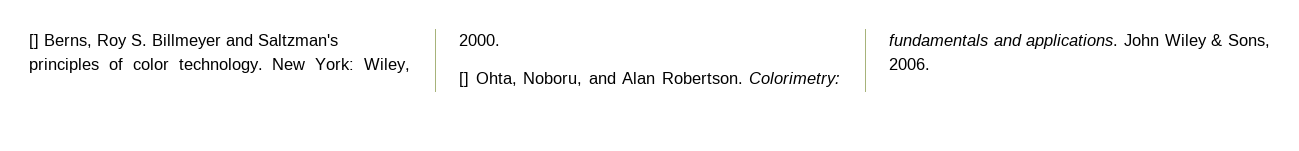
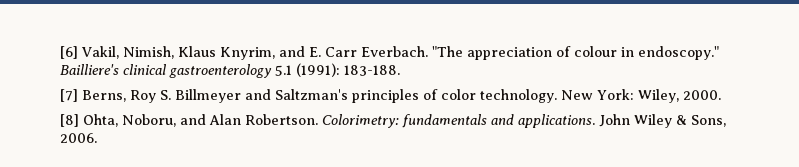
[29,34,39,49] [] -> [60,46,719,60] [60,63,400,78] [60,89,78,102] [6] Vakil, Nimish, Klaus Knyrim, and E. Carr Everbach. "The appreciation of colour in endoscopy." Bailliere's clinical gastroenterology 5.1 (1991): 183-188. // [7]
[459,72,469,87] [] -> [60,114,79,127] [8]

